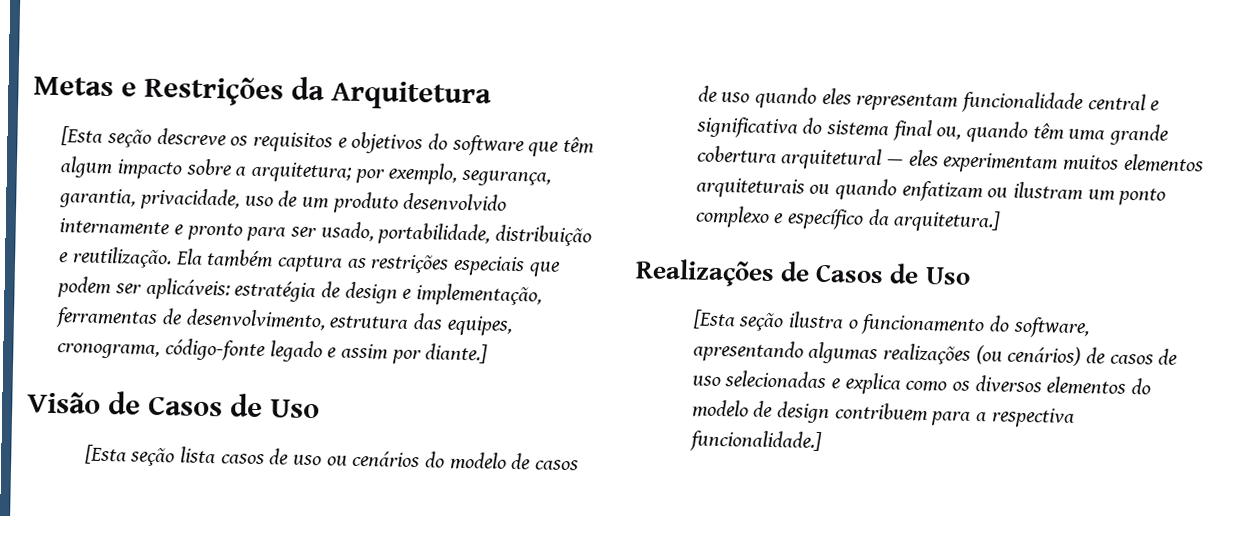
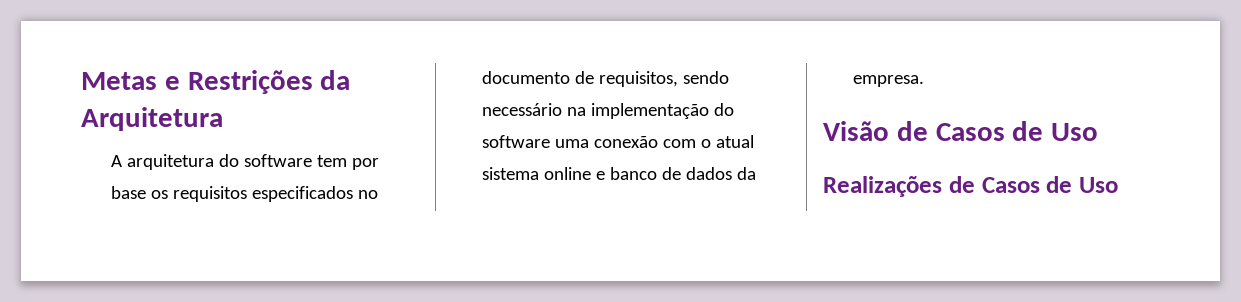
[61,126,595,157] [60,156,552,187] [59,187,508,214] [59,218,593,247] [59,246,560,277] [57,276,543,307] [55,307,513,336] [57,338,489,365] [Esta seção descreve os requisitos e objetivos do software que têm algum impacto sobre a arquitetura; por exemplo, segurança, garantia, privacidade, uso de um produto desenvolvido internamente e pronto para ser usado, portabilidade, distribuição e reutilização. Ela também captura as restrições especiais que podem ser aplicáveis: estratégia de design e implementação, ferramentas de desenvolvimento, estrutura das equipes, cronograma, código-fonte legado e assim por diante.] -> [111,154,380,170] [111,186,379,202] [482,71,730,87] [482,103,735,119] [482,135,755,148] [482,167,757,180] [853,75,925,87] A arquitetura do software tem por base os requisitos especificados no documento de requisitos, sendo necessário na implementação do software uma conexão com o atual sistema online e banco de dados da empresa.
[84,444,580,471] [697,85,1160,115] [695,116,1169,146] [696,145,1204,174] [695,177,1167,206] [694,205,1002,233] // [Esta seção lista casos de uso ou cenários do modelo de casos de uso quando eles representam funcionalidade central e significativa do sistema final ou, quando têm uma grande cobertura arquitetural — eles experimentam muitos elementos arquiteturais ou quando enfatizam ou ilustram um ponto complexo e específico da arquitetura.] -> (1099, 132) none
[692,309,1090,339] [692,339,1178,367] [691,370,1152,395] [691,399,1075,428] [688,429,822,454] // [Esta seção ilustra o funcionamento do software, apresentando algumas realizações (ou cenários) de casos de uso selecionadas e explica como os diversos elementos do modelo de design contribuem para a respectiva funcionalidade.] -> (1118, 185) none

